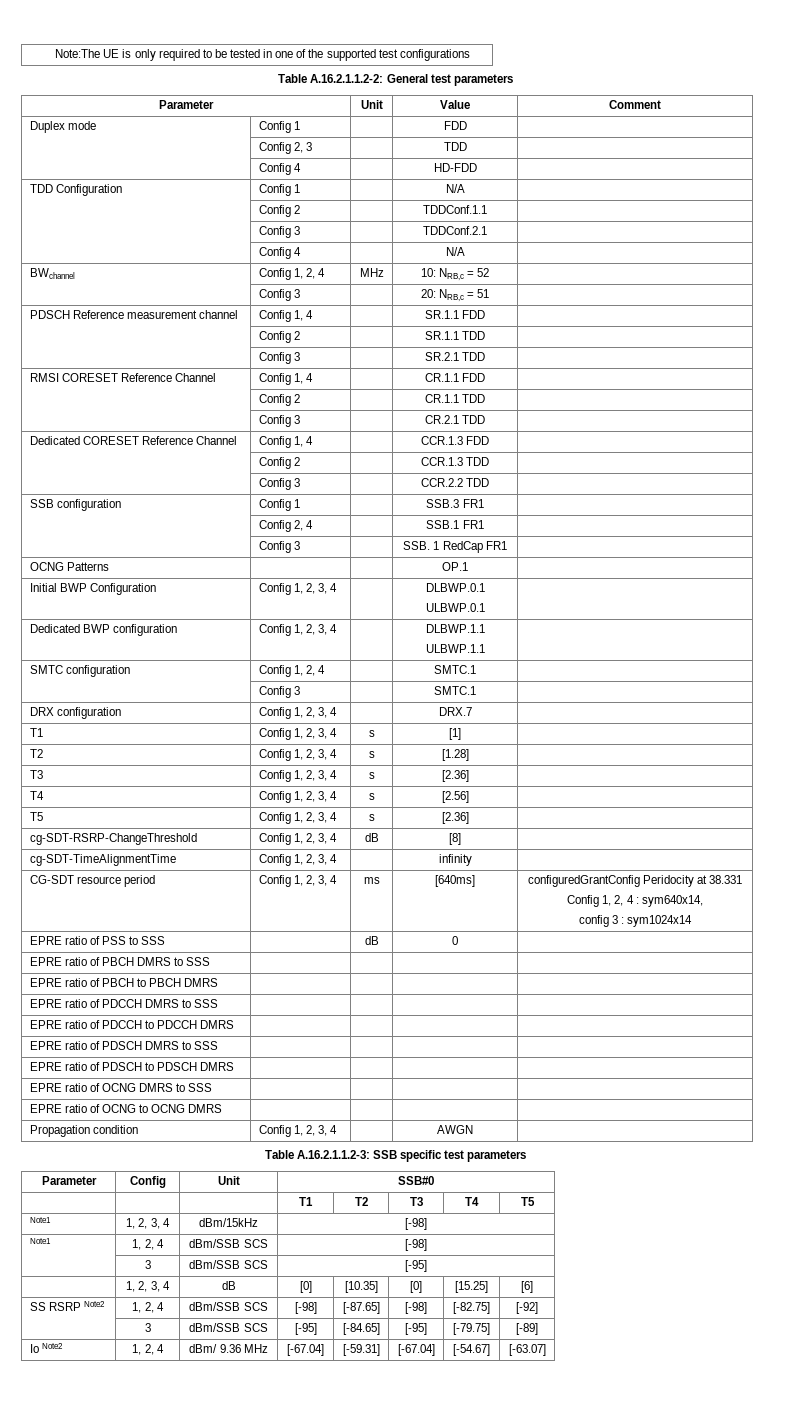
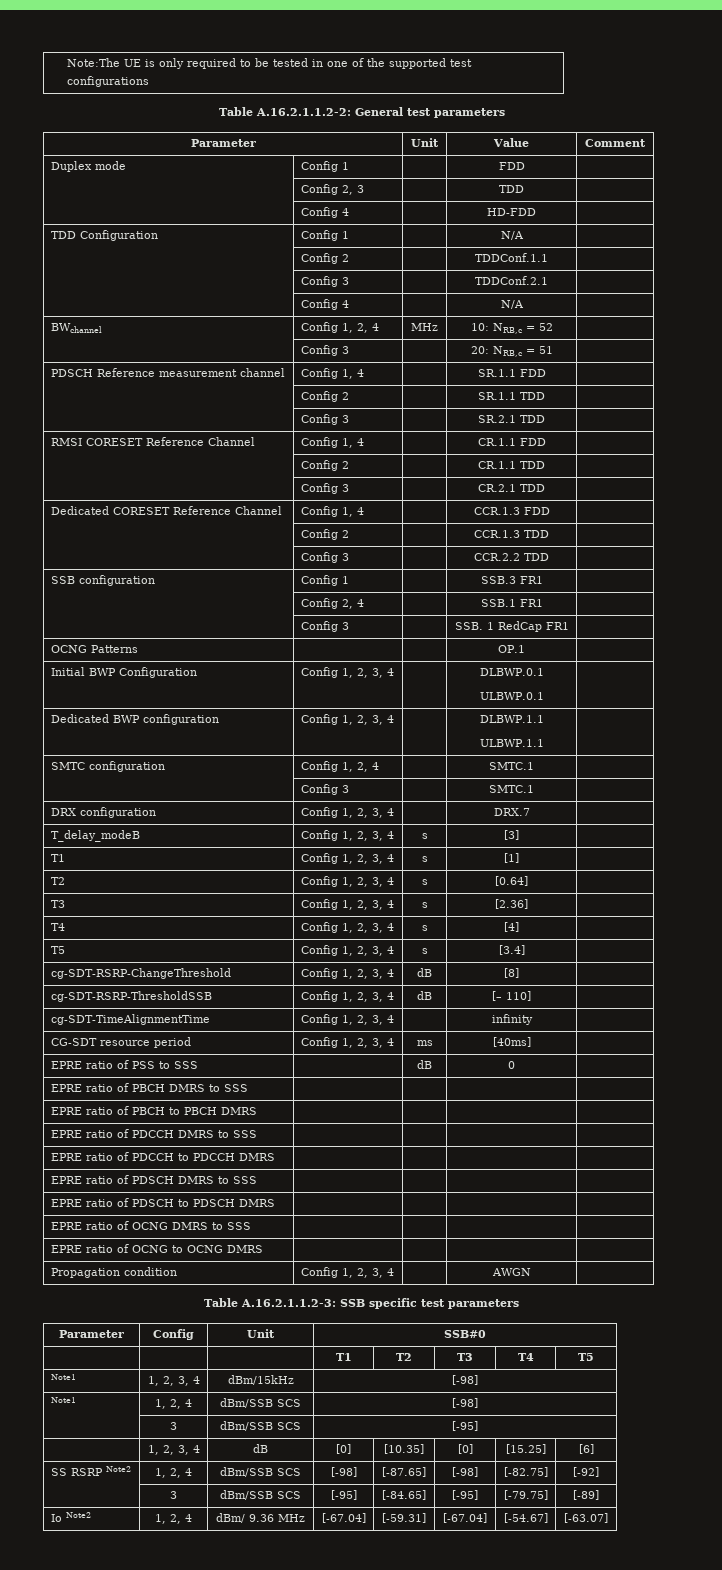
(472, 711) none -> [50,830,140,842] [300,830,394,841] [421,833,428,839] [504,830,519,840] // T_delay_modeB | Config 1, 2, 3, 4 | s | [3] |
[441,749,469,761] [1.28] -> [495,876,528,886] [0.64]
[441,791,469,803] [2.56] -> [504,922,519,932] [4]
[441,812,469,824] [2.36] -> [498,945,525,955] [3.4]
(461, 839) none -> [50,991,212,1002] [300,991,394,1002] [417,991,432,1000] [492,991,531,1001] // cg-SDT-RSRP-ThresholdSSB | Config 1, 2, 3, 4 | dB | [– 110] |
[435,875,475,887] [527,875,743,887] [567,895,703,907] [578,915,693,927] [640ms] | configuredGrantConfig Peridocity at 38.331 // Config 1, 2, 4 : sym640x14, // config 3 : sym1024x14 -> [492,1037,531,1047] [40ms] |

